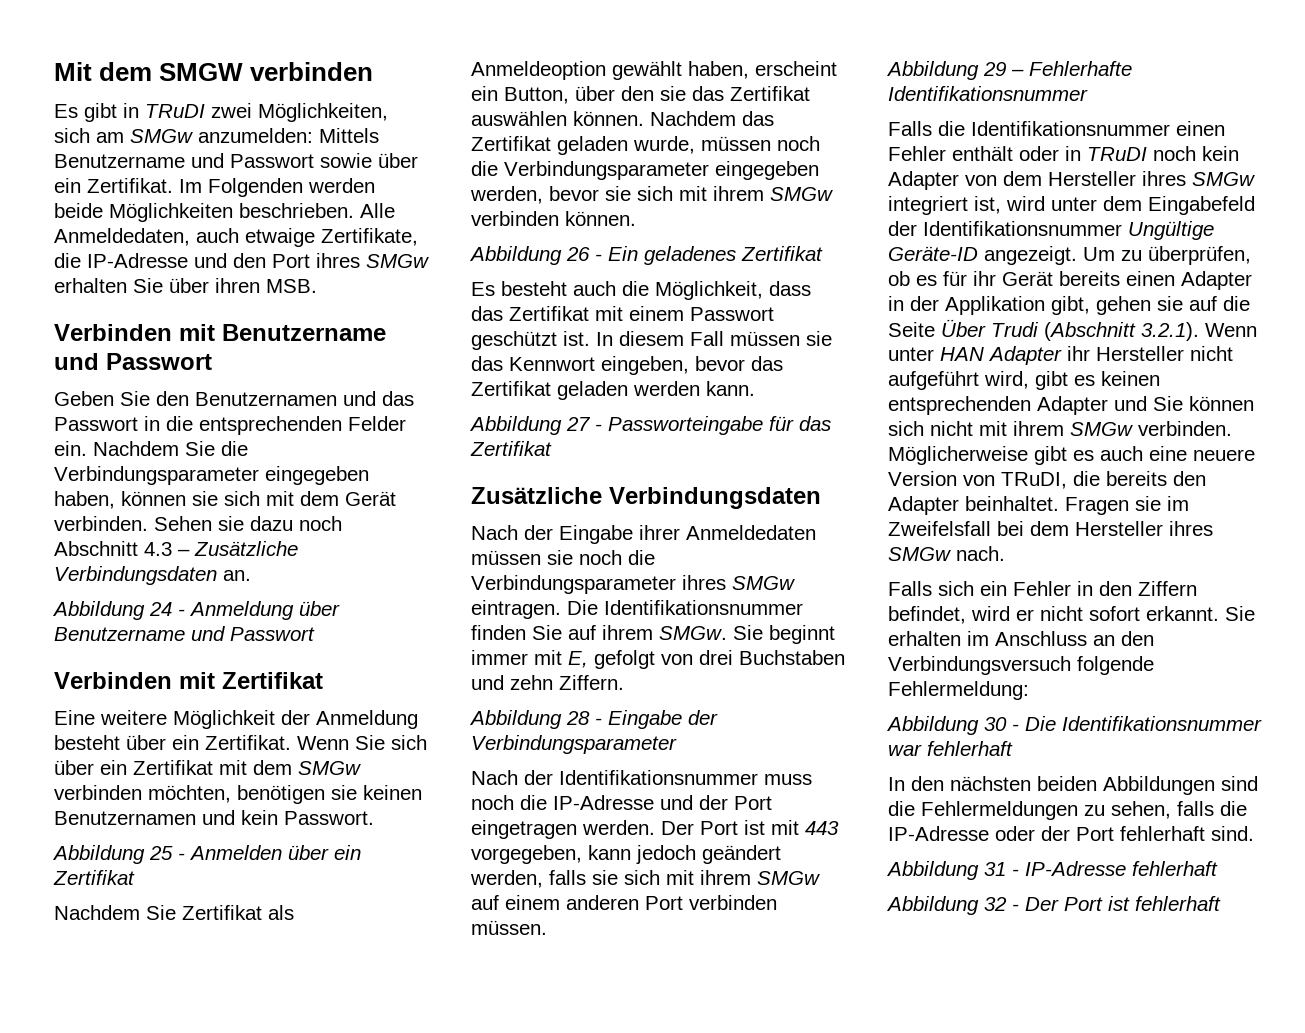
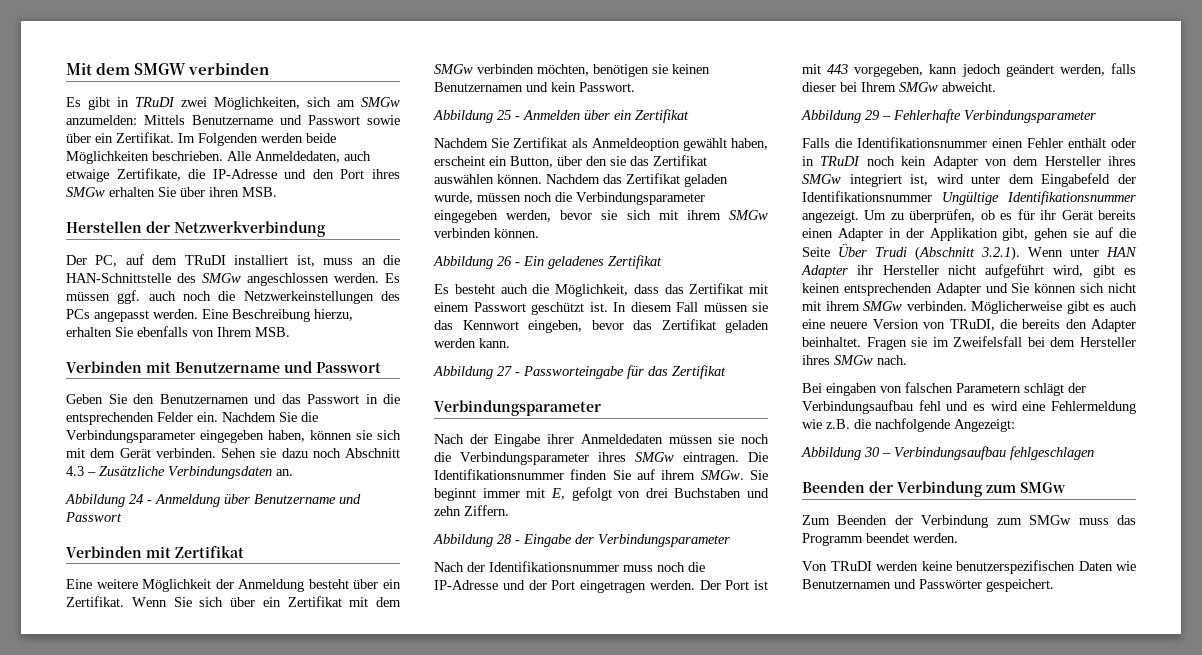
(317, 286) none -> [66,221,326,237] [66,254,401,267] [66,273,400,286] [66,290,400,304] [66,309,353,322] [66,326,290,337] // Herstellen der Netzwerkverbindung // Der PC, auf dem TRuDI installiert ist, muss an die HAN-Schnittstelle des SMGw angeschlossen werden. Es müssen ggf. auch noch die Netzwerkeinstellungen des PCs angepasst werden. Eine Beschreibung hierzu, erhalten Sie ebenfalls von Ihrem MSB.
[471,487,821,509] Zusätzliche Verbindungsdaten -> [434,400,601,416] Verbindungsparameter
[592,870,820,885] [471,895,777,910] [471,920,547,935] sie sich mit ihrem SMGw auf einem anderen Port verbinden müssen. -> [802,82,996,92] dieser bei Ihrem SMGw abweicht.
[888,86,1088,101] Identifikationsnummer -> [964,110,1096,123] Verbindungsparameter
[888,246,978,261] Geräte-ID -> [1007,191,1136,205] Identifikationsnummer
[888,581,1197,596] [888,606,1255,624] [888,631,1154,646] [888,656,1154,675] [888,681,1029,700] [886,716,1262,735] [888,741,1013,756] [888,776,1258,795] [888,801,1247,820] [888,826,1254,841] [886,861,1218,880] [886,896,1221,915] Falls sich ein Fehler in den Ziffern befindet, wird er nicht sofort erkannt. Sie erhalten im Anschluss an den Verbindungsversuch folgende Fehlermeldung: // Abbildung 30 - Die Identifikationsnummer war fehlerhaft // In den nächsten beiden Abbildungen sind die Fehlermeldungen zu sehen, falls die IP-Adresse oder der Port fehlerhaft sind. // Abbildung 31 - IP-Adresse fehlerhaft // Abbildung 32 - Der Port ist fehlerhaft -> [802,382,1086,396] [802,400,1136,414] [802,418,1015,432] [801,446,1094,460] [802,481,1066,497] [802,515,1136,528] [802,533,958,546] [802,560,1136,574] [802,579,1054,592] Bei eingaben von falschen Parametern schlägt der Verbindungsaufbau fehl und es wird eine Fehlermeldung wie z.B. die nachfolgende Angezeigt: // Abbildung 30 – Verbindungsaufbau fehlgeschlagen // Beenden der Verbindung zum SMGw // Zum Beenden der Verbindung zum SMGw muss das Programm beendet werden. // Von TRuDI werden keine benutzerspezifischen Daten wie Benutzernamen und Passwörter gespeichert.

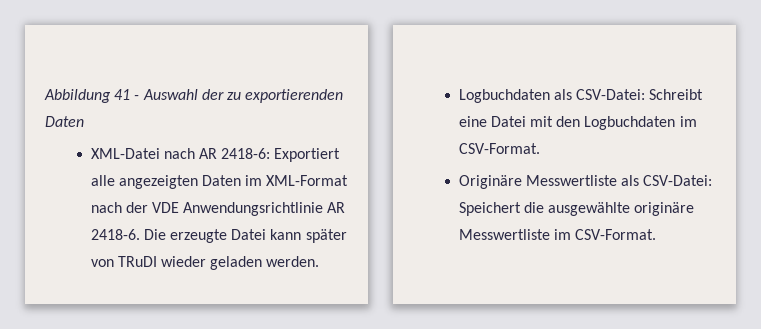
[66,63,270,75] [66,97,400,110] [66,115,400,125] [66,132,336,146] [66,151,371,164] [66,168,400,182] [66,187,277,197] [66,221,326,237] [66,254,401,267] [66,273,400,286] [66,290,400,304] [66,309,353,322] [66,326,290,337] [66,361,381,373] [66,394,400,404] [66,412,318,425] [66,430,401,443] [66,448,400,458] [66,466,293,479] [65,494,361,507] [65,512,122,522] [66,546,244,558] [66,579,401,592] [66,596,401,607] [434,64,710,77] [434,82,635,92] [433,109,689,123] [434,137,768,151] [434,155,707,168] [434,173,728,187] [434,192,705,205] [434,210,768,223] [434,228,539,238] [433,255,662,269] [434,283,768,297] [434,302,768,315] [434,319,769,333] [434,338,510,348] [433,365,726,379] [434,400,601,416] [434,434,769,447] [434,452,768,465] [434,469,768,480] [434,487,769,501] [434,505,509,516] [433,534,730,547] [434,561,705,572] [434,580,768,593] [802,63,1136,77] [802,82,996,92] [801,109,1096,123] [802,137,1136,148] [802,156,1136,169] [802,173,1136,187] [802,191,1136,205] [802,209,1136,223] [802,227,1136,241] [802,244,1137,261] [801,264,1136,278] [802,283,1136,296] [802,301,1137,314] [802,319,1136,332] [802,336,1136,350] [802,355,907,365] [802,382,1086,396] [802,400,1136,414] [802,418,1015,432] [801,446,1094,460] [802,481,1066,497] [802,515,1136,528] [802,533,958,546] [802,560,1136,574] [802,579,1054,592] Mit dem SMGW verbinden // Es gibt in TRuDI zwei Möglichkeiten, sich am SMGw anzumelden: Mittels Benutzername und Passwort sowie über ein Zertifikat. Im Folgenden werden beide Möglichkeiten beschrieben. Alle Anmeldedaten, auch etwaige Zertifikate, die IP-Adresse und den Port ihres SMGw erhalten Sie über ihren MSB. // Herstellen der Netzwerkverbindung // Der PC, auf dem TRuDI installiert ist, muss an die HAN-Schnittstelle des SMGw angeschlossen werden. Es müssen ggf. auch noch die Netzwerkeinstellungen des PCs angepasst werden. Eine Beschreibung hierzu, erhalten Sie ebenfalls von Ihrem MSB. // Verbinden mit Benutzername und Passwort // Geben Sie den Benutzernamen und das Passwort in die entsprechenden Felder ein. Nachdem Sie die Verbindungsparameter eingegeben haben, können sie sich mit dem Gerät verbinden. Sehen sie dazu noch Abschnitt 4.3 – Zusätzliche Verbindungsdaten an. // Abbildung 24 - Anmeldung über Benutzername und Passwort // Verbinden mit Zertifikat // Eine weitere Möglichkeit der Anmeldung besteht über ein Zertifikat. Wenn Sie sich über ein Zertifikat mit dem SMGw verbinden möchten, benötigen sie keinen Benutzernamen und kein Passwort. // Abbildung 25 - Anmelden über ein Zertifikat // Nachdem Sie Zertifikat als Anmeldeoption gewählt haben, erscheint ein Button, über den sie das Zertifikat auswählen können. Nachdem das Zertifikat geladen wurde, müssen noch die Verbindungsparameter eingegeben werden, bevor sie sich mit ihrem SMGw verbinden können. // Abbildung 26 - Ein geladenes Zertifikat // Es besteht auch die Möglichkeit, dass das Zertifikat mit einem Passwort geschützt ist. In diesem Fall müssen sie das Kennwort eingeben, bevor das Zertifikat geladen werden kann. // Abbildung 27 - Passworteingabe für das Zertifikat // Verbindungsparameter // Nach der Eingabe ihrer Anmeldedaten müssen sie noch die Verbindungsparameter ihres SMGw eintragen. Die Identifikationsnummer finden Sie auf ihrem SMGw. Sie beginnt immer mit E, gefolgt von drei Buchstaben und zehn Ziffern. // Abbildung 28 - Eingabe der Verbindungsparameter // Nach der Identifikationsnummer muss noch die IP-Adresse und der Port eingetragen werden. Der Port ist mit 443 vorgegeben, kann jedoch geändert werden, falls dieser bei Ihrem SMGw abweicht. // Abbildung 29 – Fehlerhafte Verbindungsparameter // Falls die Identifikationsnummer einen Fehler enthält oder in TRuDI noch kein Adapter von dem Hersteller ihres SMGw integriert ist, wird unter dem Eingabefeld der Identifikationsnummer Ungültige Identifikationsnummer angezeigt. Um zu überprüfen, ob es für ihr Gerät bereits einen Adapter in der Applikation gibt, gehen sie auf die Seite Über Trudi (Abschnitt 3.2.1). Wenn unter HAN Adapter ihr Hersteller nicht aufgeführt wird, gibt es keinen entsprechenden Adapter und Sie können sich nicht mit ihrem SMGw verbinden. Möglicherweise gibt es auch eine neuere Version von TRuDI, die bereits den Adapter beinhaltet. Fragen sie im Zweifelsfall bei dem Hersteller ihres SMGw nach. // Bei eingaben von falschen Parametern schlägt der Verbindungsaufbau fehl und es wird eine Fehlermeldung wie z.B. die nachfolgende Angezeigt: // Abbildung 30 – Verbindungsaufbau fehlgeschlagen // Beenden der Verbindung zum SMGw // Zum Beenden der Verbindung zum SMGw muss das Programm beendet werden. // Von TRuDI werden keine benutzerspezifischen Daten wie Benutzernamen und Passwörter gespeichert. -> [44,89,344,103] [45,116,84,127] [90,148,341,162] [90,175,349,189] [90,202,346,216] [90,229,347,243] [90,256,320,270] [458,89,704,103] [458,116,697,130] [458,143,540,154] [458,175,713,189] [458,202,695,216] [458,229,657,240] Abbildung 41 - Auswahl der zu exportierenden Daten // XML-Datei nach AR 2418-6: Exportiert alle angezeigten Daten im XML-Format nach der VDE Anwendungsrichtlinie AR 2418-6. Die erzeugte Datei kann später von TRuDI wieder geladen werden. // Logbuchdaten als CSV-Datei: Schreibt eine Datei mit den Logbuchdaten im CSV-Format. // Originäre Messwertliste als CSV-Datei: Speichert die ausgewählte originäre Messwertliste im CSV-Format.

